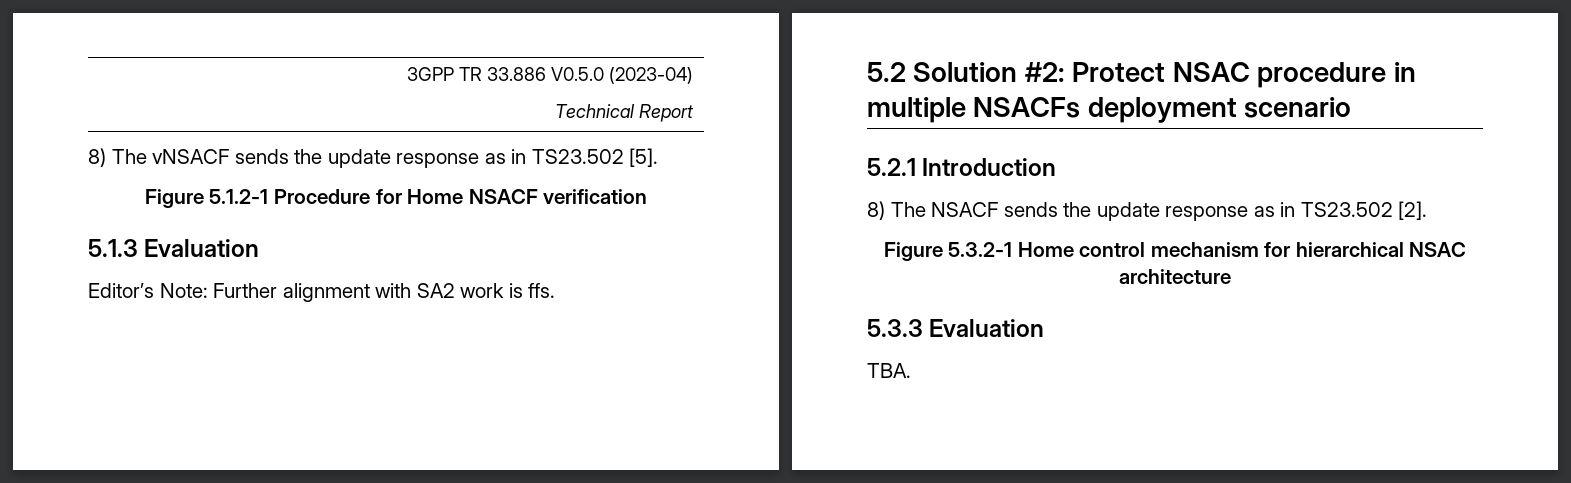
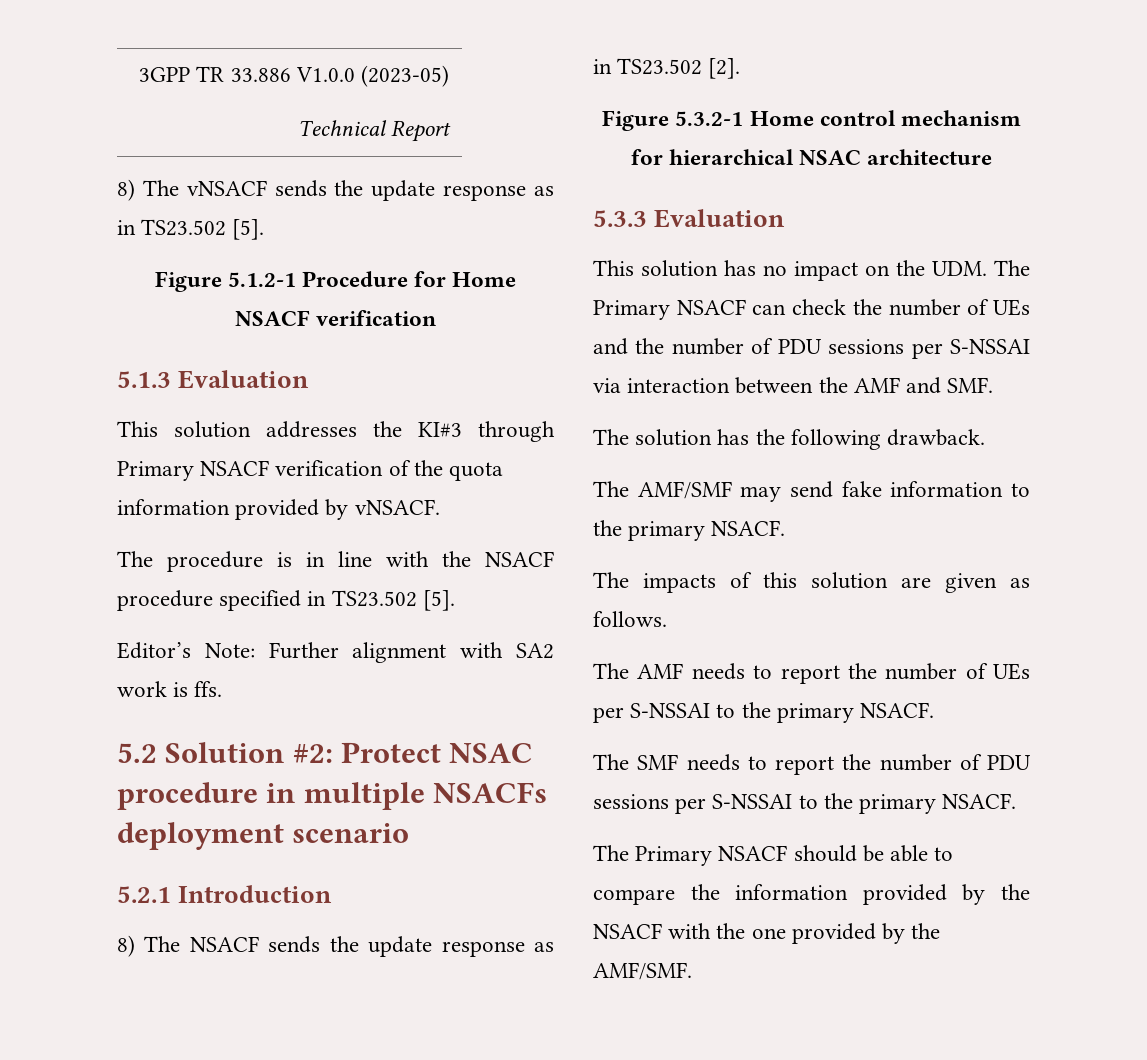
[551,67,694,84] V0.5.0 (2023-04) -> [295,65,450,87] V1.0.0 (2023-05)
(260, 248) none -> [117,421,555,442] [117,460,504,481] [117,499,440,520] [117,551,554,572] [117,590,455,611] // This solution addresses the KI#3 through Primary NSACF verification of the quota information provided by vNSACF. // The procedure is in line with the NSACF procedure specified in TS23.502 [5].
[867,363,911,378] TBA. -> [593,260,1030,281] [593,299,1030,320] [593,338,1030,359] [593,377,994,394] [593,429,986,450] [593,481,1030,502] [593,520,786,541] [593,572,1030,593] [593,611,667,627] [593,663,1030,684] [593,702,935,723] [593,754,1031,775] [593,793,1017,814] [593,845,954,866] [593,884,1030,905] [593,923,941,944] [593,962,692,980] This solution has no impact on the UDM. The Primary NSACF can check the number of UEs and the number of PDU sessions per S-NSSAI via interaction between the AMF and SMF. // The solution has the following drawback. // The AMF/SMF may send fake information to the primary NSACF. // The impacts of this solution are given as follows. // The AMF needs to report the number of UEs per S-NSSAI to the primary NSACF. // The SMF needs to report the number of PDU sessions per S-NSSAI to the primary NSACF. // The Primary NSACF should be able to compare the information provided by the NSACF with the one provided by the AMF/SMF.

